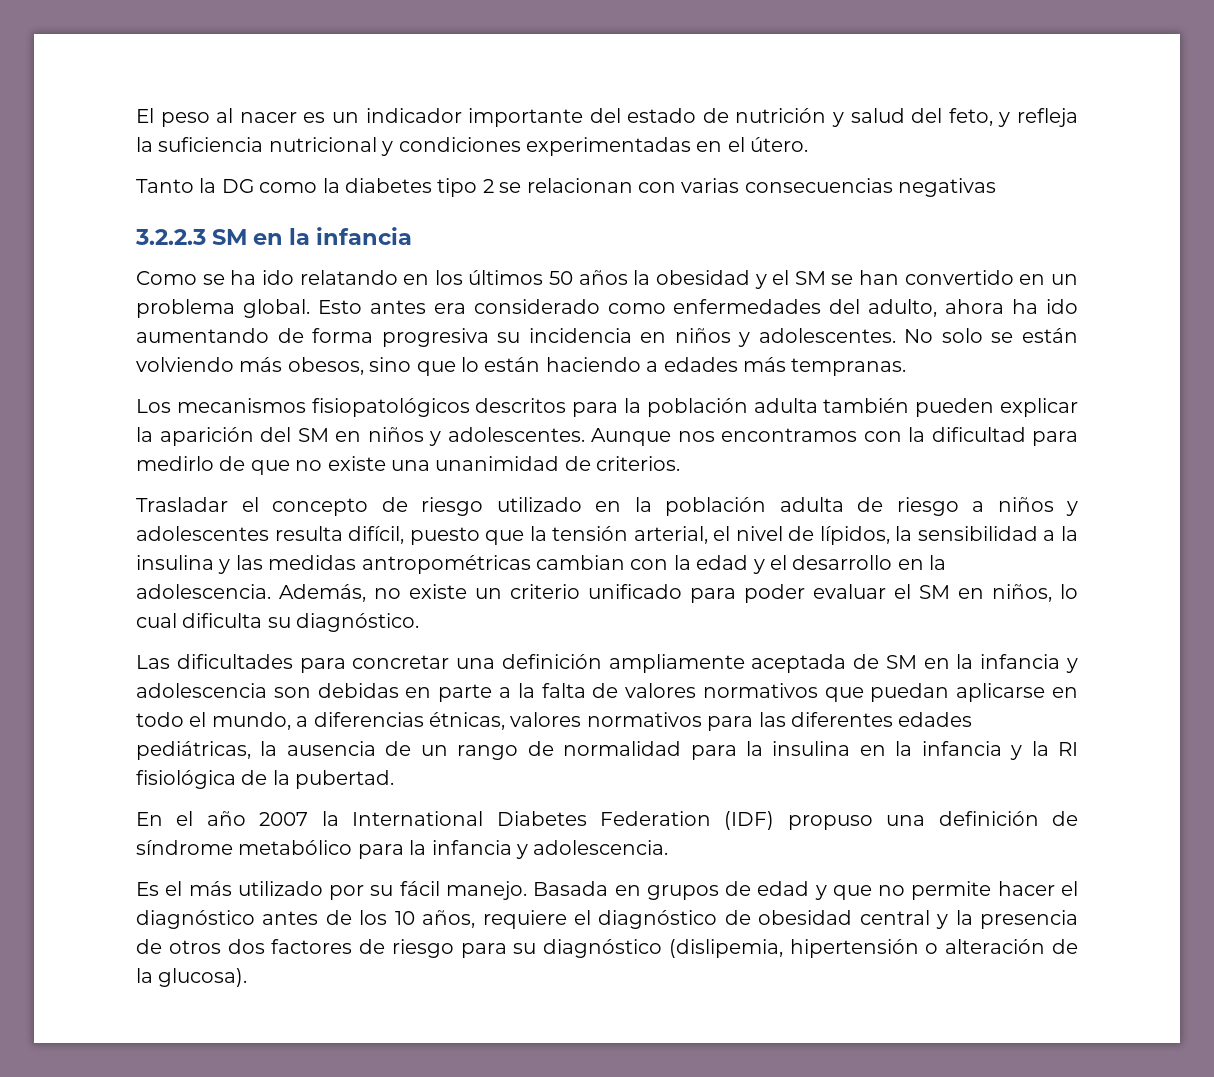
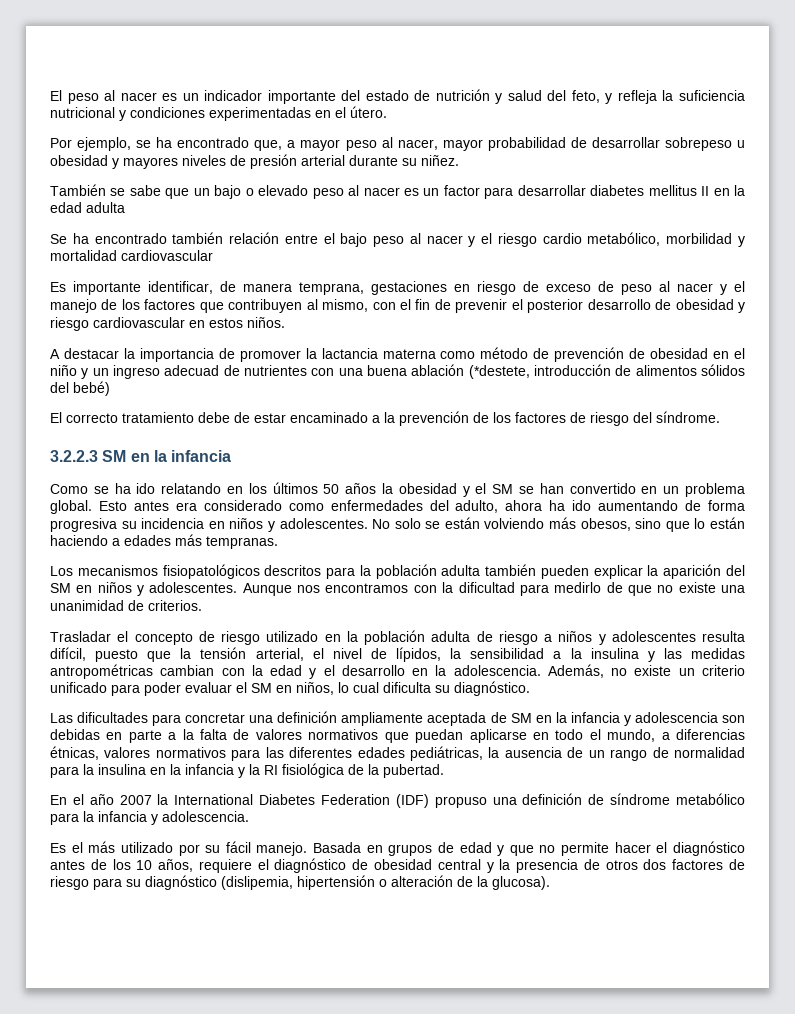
[136,178,997,197] Tanto la DG como la diabetes tipo 2 se relacionan con varias consecuencias negativas -> [50,137,745,151] [50,154,459,169] [50,184,746,199] [50,202,125,213] [50,232,745,247] [50,250,213,261] [50,281,745,295] [50,299,746,313] [50,317,285,331] [50,347,745,362] [50,364,745,379] [50,381,110,396] [50,411,720,426] Por ejemplo, se ha encontrado que, a mayor peso al nacer, mayor probabilidad de desarrollar sobrepeso u obesidad y mayores niveles de presión arterial durante su niñez. // También se sabe que un bajo o elevado peso al nacer es un factor para desarrollar diabetes mellitus II en la edad adulta // Se ha encontrado también relación entre el bajo peso al nacer y el riesgo cardio metabólico, morbilidad y mortalidad cardiovascular // Es importante identificar, de manera temprana, gestaciones en riesgo de exceso de peso al nacer y el manejo de los factores que contribuyen al mismo, con el fin de prevenir el posterior desarrollo de obesidad y riesgo cardiovascular en estos niños. // A destacar la importancia de promover la lactancia materna como método de prevención de obesidad en el niño y un ingreso adecuad de nutrientes con una buena ablación (*destete, introducción de alimentos sólidos del bebé) // El correcto tratamiento debe de estar encaminado a la prevención de los factores de riesgo del síndrome.

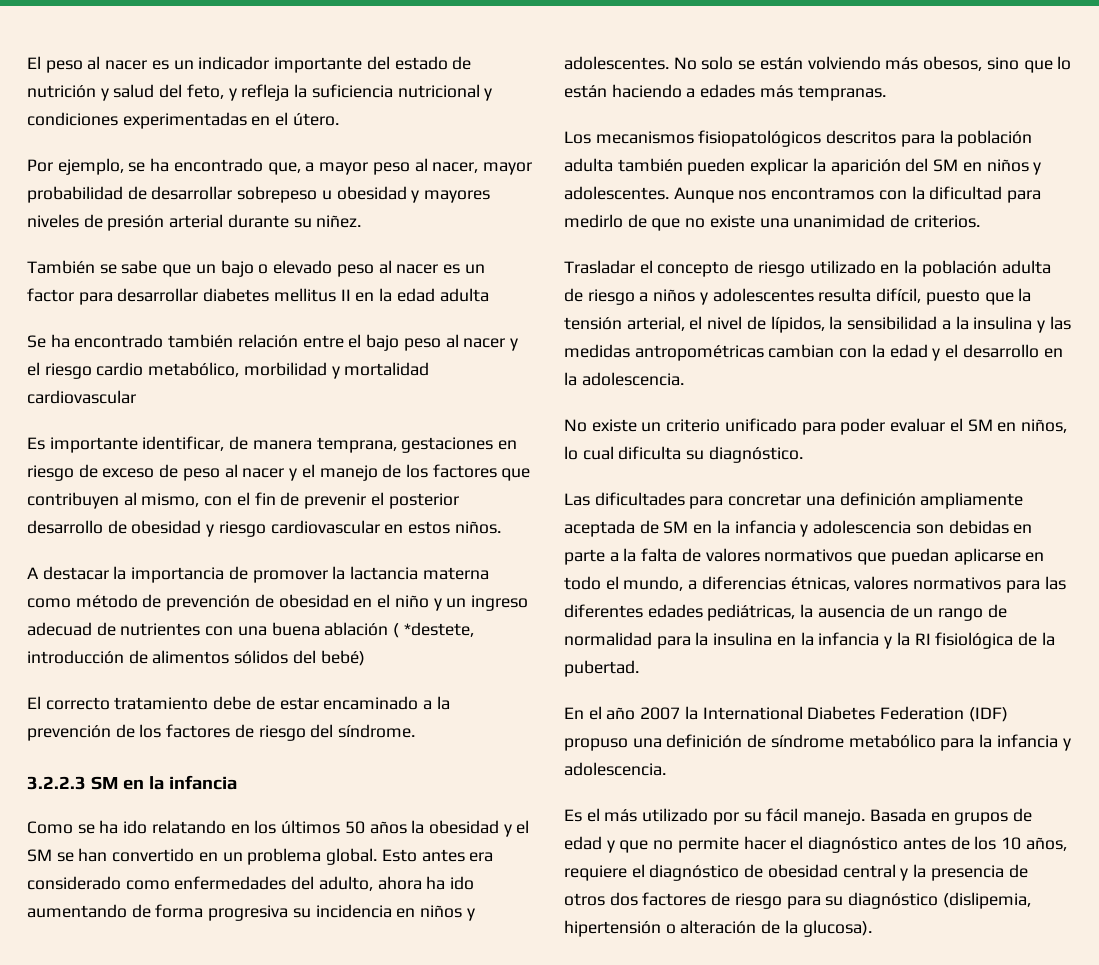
[468,365,530,379] (*destete, -> [393,622,474,638] ( *destete,
[547,664,628,678] Además, no -> [564,419,587,432] // No

